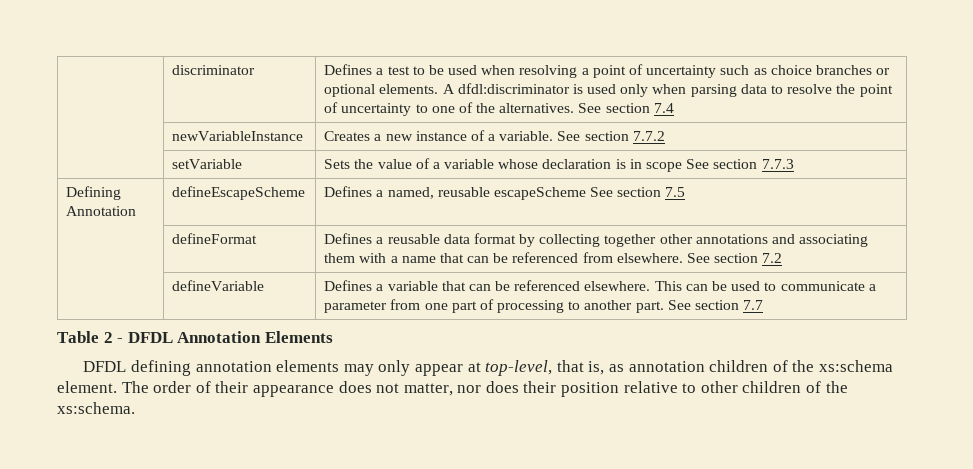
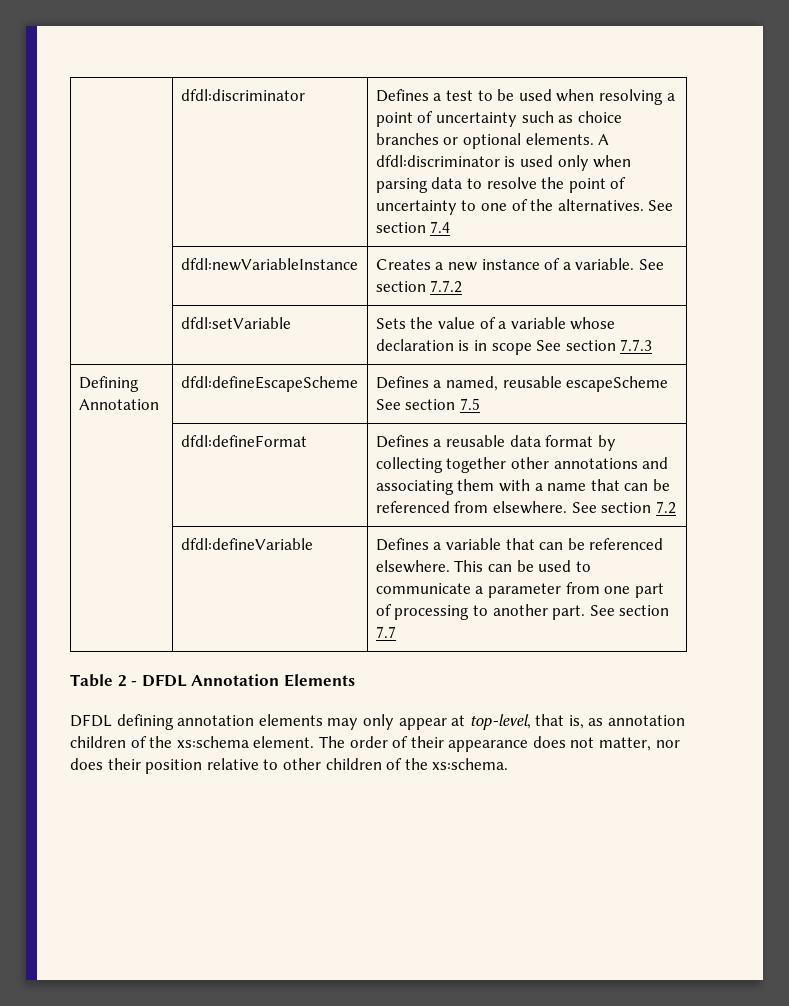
[172,65,256,75] | discriminator -> [180,89,305,101] | dfdl:discriminator
[172,131,304,141] newVariableInstance -> [180,258,358,271] dfdl:newVariableInstance
[172,159,243,169] setVariable -> [180,317,291,329] dfdl:setVariable
[172,186,306,200] defineEscapeScheme -> [180,376,358,392] dfdl:defineEscapeScheme
[172,233,258,244] defineFormat -> [180,435,307,447] dfdl:defineFormat
[172,280,265,291] defineVariable -> [180,538,313,550] dfdl:defineVariable

